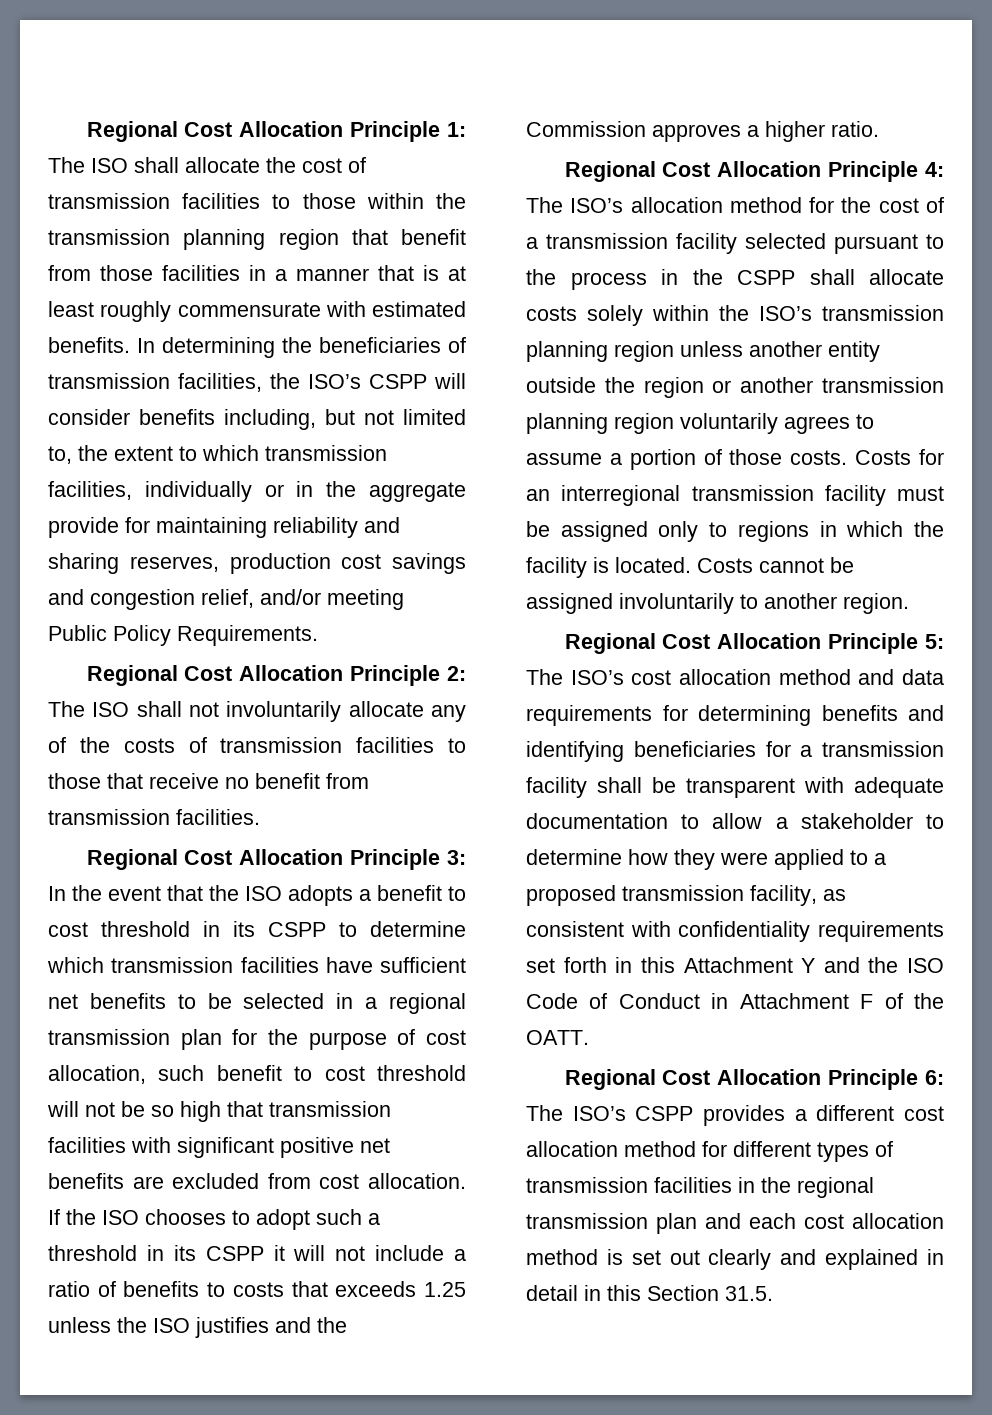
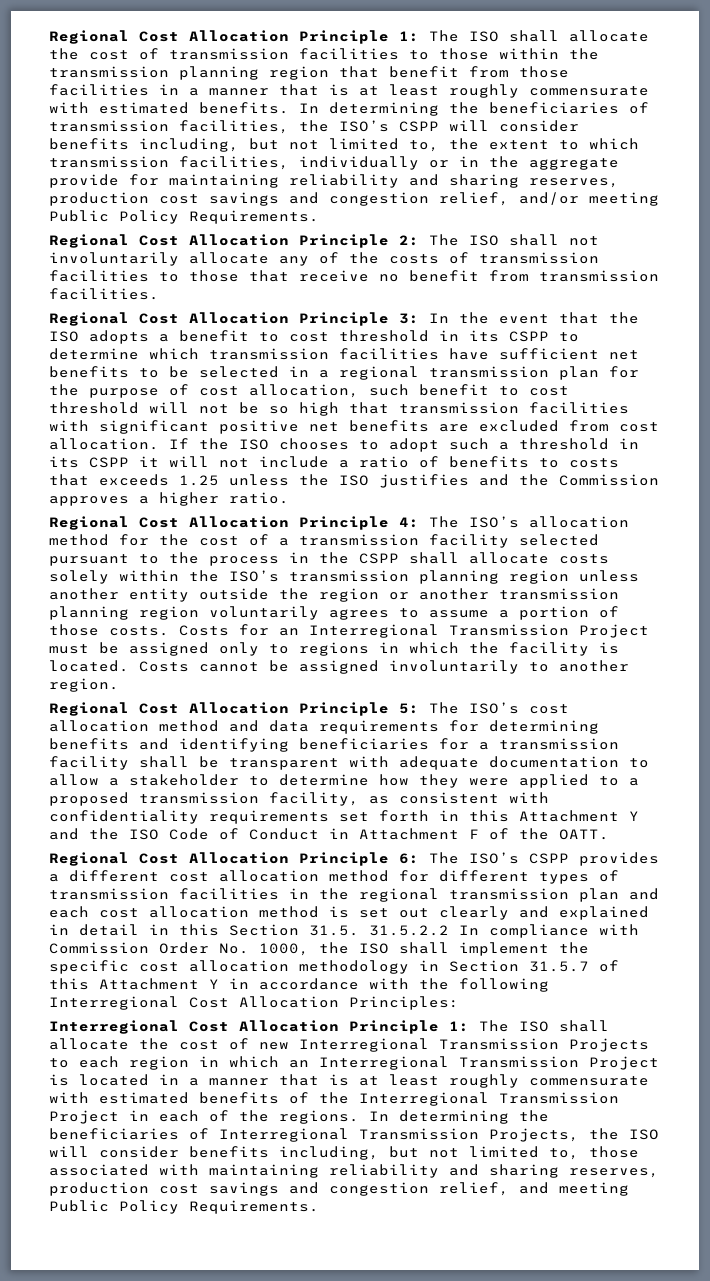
[561,485,886,506] interregional transmission facility -> [309,624,649,638] Interregional Transmission Project
(773, 1293) none -> [369,924,639,938] [49,942,589,956] [49,960,619,974] [49,978,549,992] [49,996,459,1010] [49,1020,609,1034] [49,1038,649,1052] [49,1056,659,1070] [49,1074,649,1088] [49,1092,619,1106] [49,1110,549,1124] [49,1128,659,1142] [49,1146,639,1160] [49,1164,659,1178] [49,1182,629,1196] [49,1200,319,1214] 31.5.2.2 In compliance with Commission Order No. 1000, the ISO shall implement the specific cost allocation methodology in Section 31.5.7 of this Attachment Y in accordance with the following Interregional Cost Allocation Principles: // Interregional Cost Allocation Principle 1: The ISO shall allocate the cost of new Interregional Transmission Projects to each region in which an Interregional Transmission Project is located in a manner that is at least roughly commensurate with estimated benefits of the Interregional Transmission Project in each of the regions. In determining the beneficiaries of Interregional Transmission Projects, the ISO will consider benefits including, but not limited to, those associated with maintaining reliability and sharing reserves, production cost savings and congestion relief, and meeting Public Policy Requirements.

